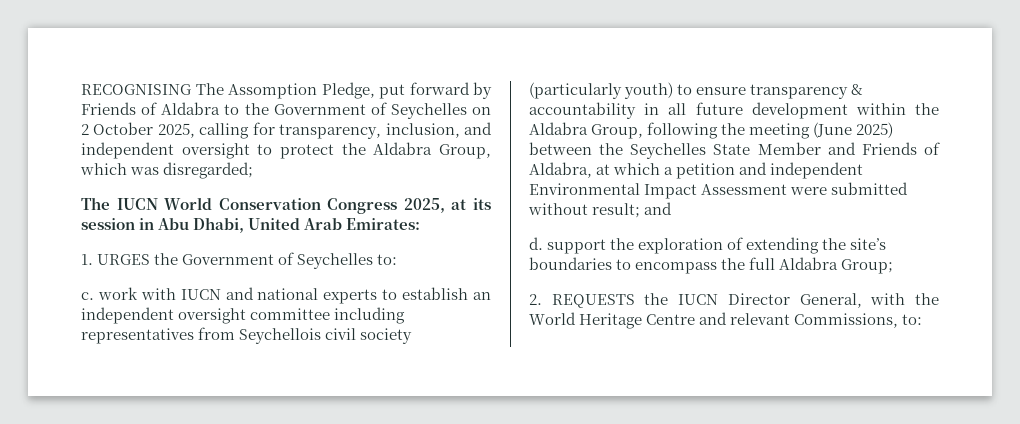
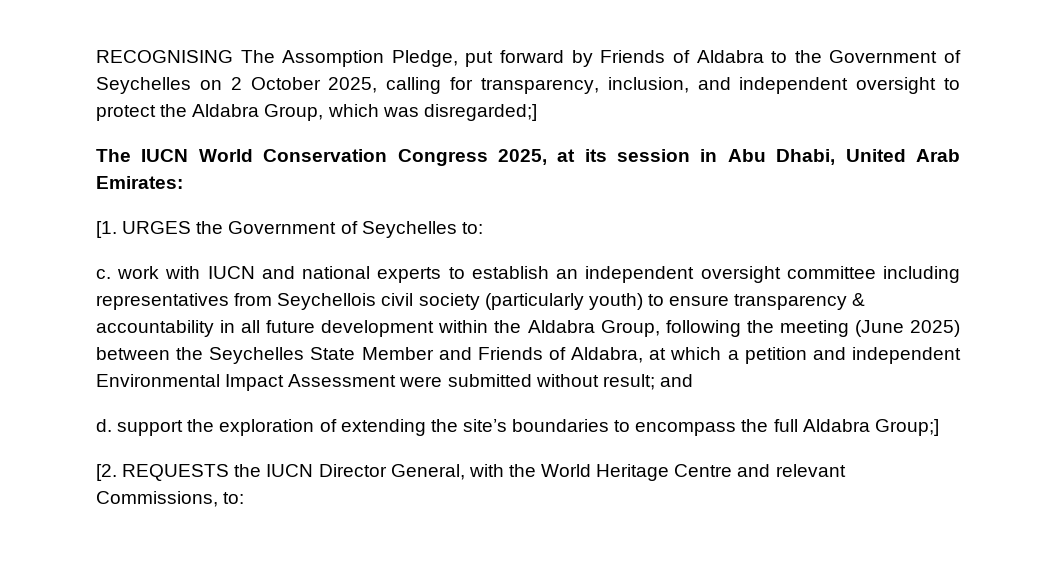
[163,162,254,179] disregarded; -> [423,104,537,121] disregarded;]
[81,254,93,265] 1. -> [96,221,117,238] [1.
[841,259,894,274] [529,294,542,305] Group; // 2. -> [874,419,939,436] [96,464,117,481] Group;] // [2.

